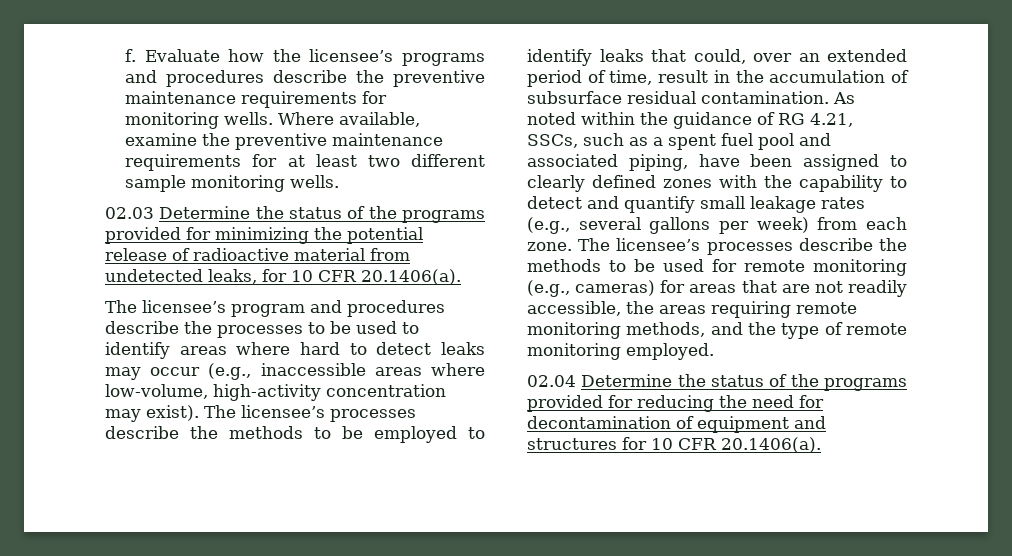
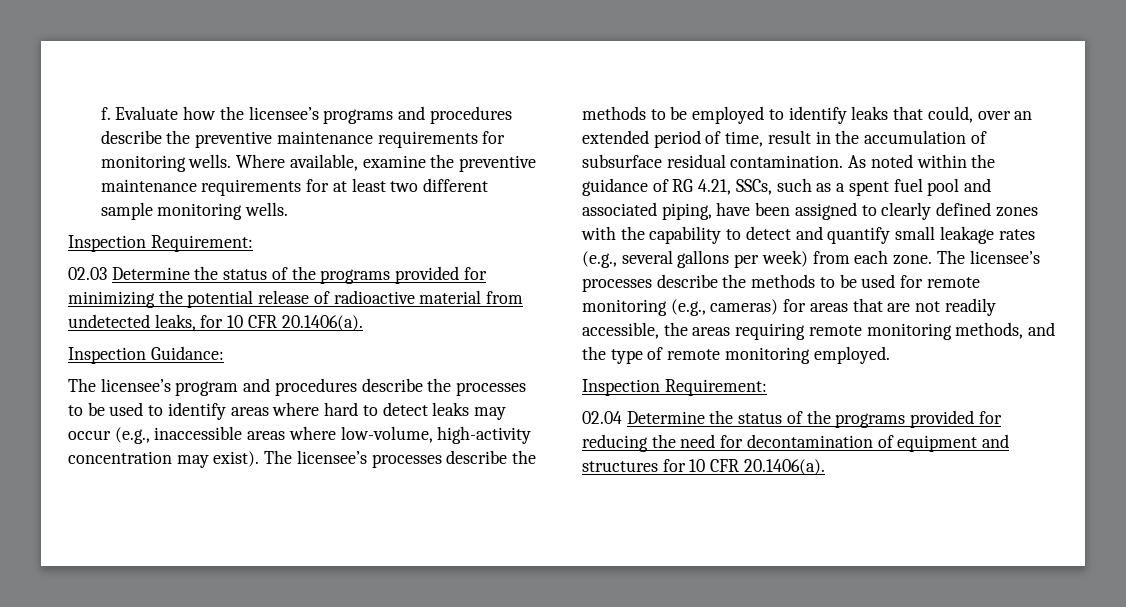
(340, 181) none -> [68,235,253,252] // Inspection Requirement:
(461, 277) none -> [68,346,224,364] // Inspection Guidance:
(714, 351) none -> [582,379,767,396] // Inspection Requirement:

